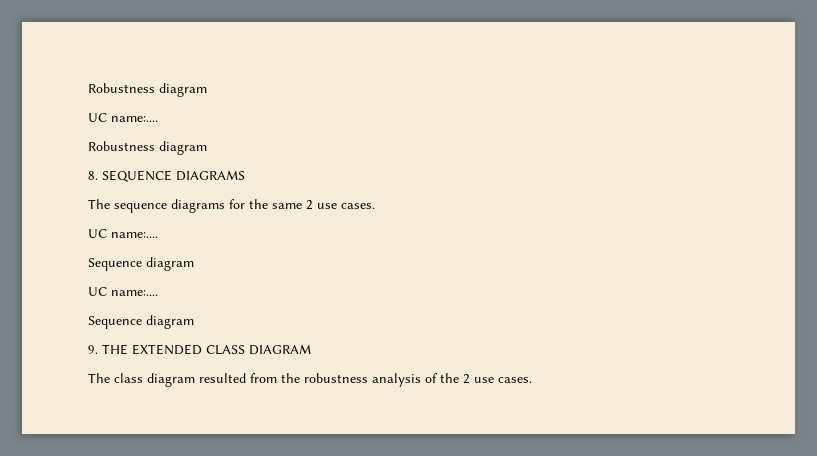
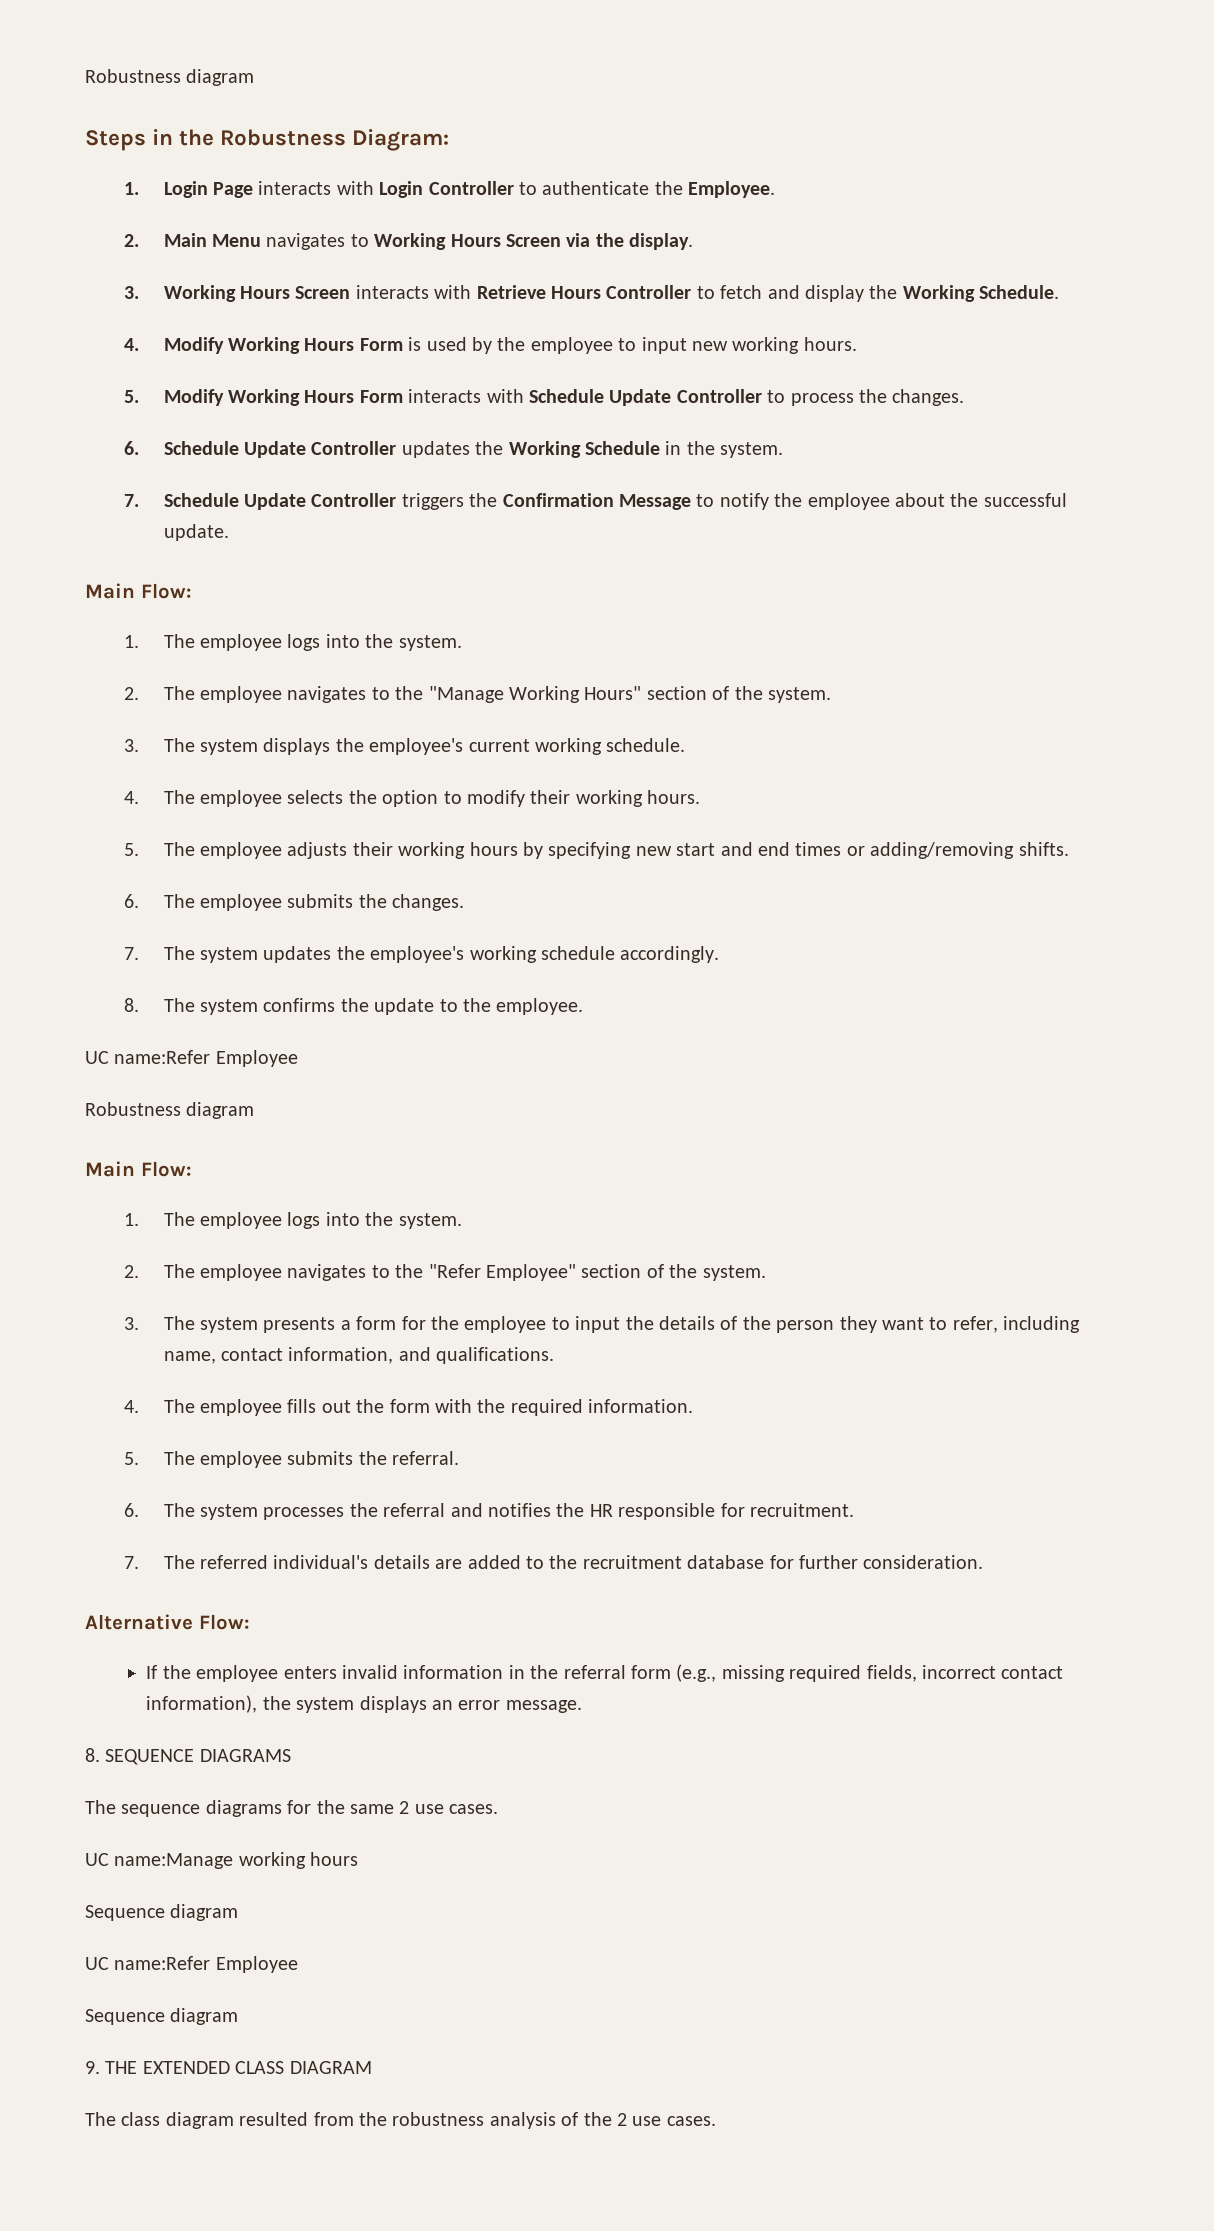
[88,83,207,97] [88,113,158,122] [88,141,207,155] Robustness diagram // UC name:.... // Robustness diagram -> [85,69,255,86] [85,129,450,151] [124,181,776,198] [124,233,694,250] [124,285,1060,302] [124,337,857,354] [124,389,965,406] [124,441,784,458] [124,493,1067,510] [163,524,229,541] [85,583,192,599] [124,634,462,651] [124,686,832,703] [124,738,686,755] [124,790,701,807] [124,842,1069,859] [124,894,465,911] [124,946,720,963] [124,998,584,1015] [85,1050,298,1067] [85,1102,255,1119] [85,1161,192,1177] [124,1212,462,1229] [124,1264,766,1281] [124,1316,1081,1333] [163,1347,555,1364] [124,1399,694,1416] [124,1451,460,1468] [124,1503,855,1520] [124,1555,984,1569] [85,1614,250,1630] [146,1664,1064,1682] [146,1695,582,1713] Robustness diagram // Steps in the Robustness Diagram: // 1. Login Page interacts with Login Controller to authenticate the Employee. // 2. Main Menu navigates to Working Hours Screen via the display. // 3. Working Hours Screen interacts with Retrieve Hours Controller to fetch and display the Working Schedule. // 4. Modify Working Hours Form is used by the employee to input new working hours. // 5. Modify Working Hours Form interacts with Schedule Update Controller to process the changes. // 6. Schedule Update Controller updates the Working Schedule in the system. // 7. Schedule Update Controller triggers the Confirmation Message to notify the employee about the successful update. // Main Flow: // 1. The employee logs into the system. // 2. The employee navigates to the "Manage Working Hours" section of the system. // 3. The system displays the employee's current working schedule. // 4. The employee selects the option to modify their working hours. // 5. The employee adjusts their working hours by specifying new start and end times or adding/removing shifts. // 6. The employee submits the changes. // 7. The system updates the employee's working schedule accordingly. // 8. The system confirms the update to the employee. // UC name:Refer Employee // Robustness diagram // Main Flow: // 1. The employee logs into the system. // 2. The employee navigates to the "Refer Employee" section of the system. // 3. The system presents a form for the employee to input the details of the person they want to refer, including name, contact information, and qualifications. // 4. The employee fills out the form with the required information. // 5. The employee submits the referral. // 6. The system processes the referral and notifies the HR responsible for recruitment. // 7. The referred individual's details are added to the recruitment database for further consideration. // Alternative Flow: // If the employee enters invalid information in the referral form (e.g., missing required fields, incorrect contact information), the system displays an error message.
[111,232,158,238] name:.... -> [114,1852,359,1869] name:Manage working hours
[111,290,158,296] name:.... -> [114,1956,298,1973] name:Refer Employee

